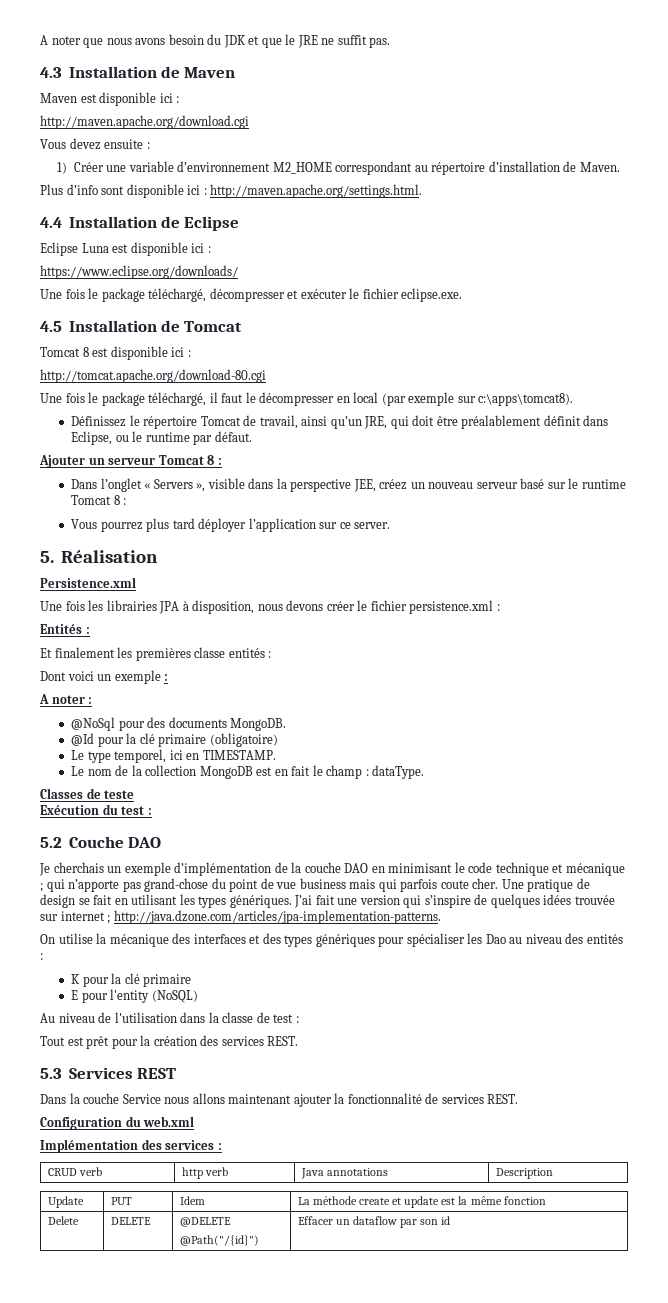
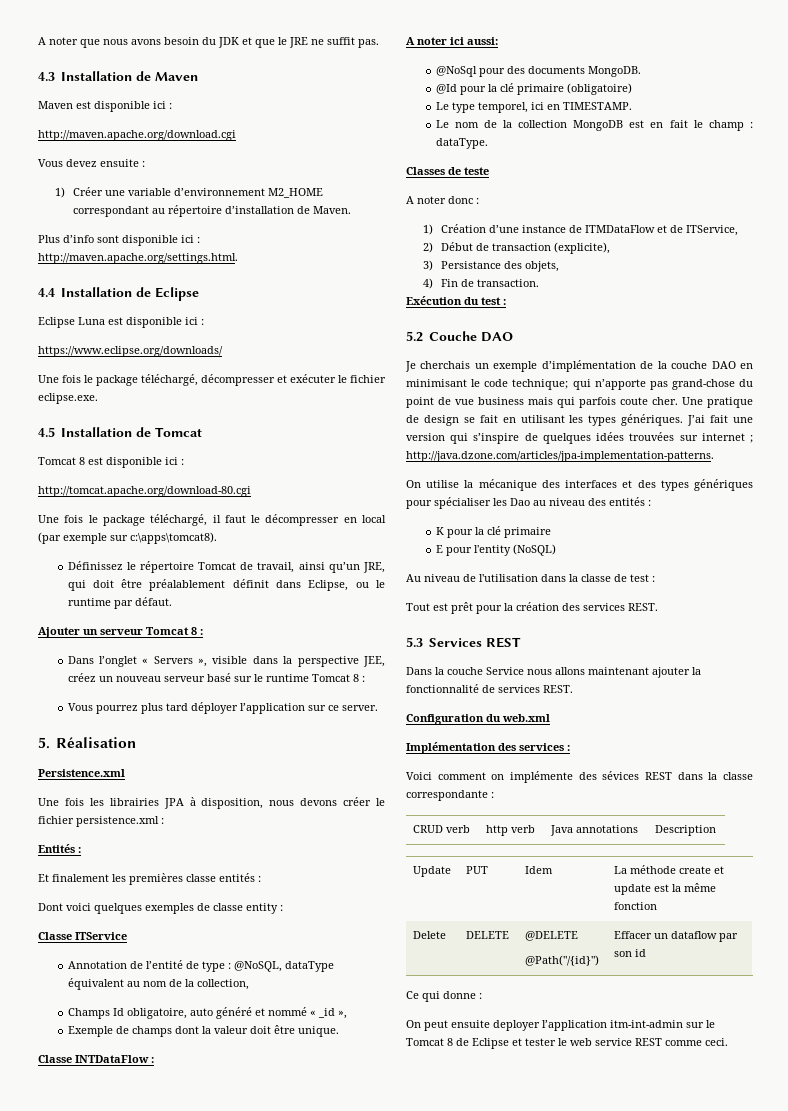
[97,670,161,684] un exemple -> [94,903,283,914] [38,932,127,940] [67,960,334,972] [67,978,249,990] [67,1007,347,1019] [67,1025,339,1037] [38,1055,149,1063] quelques exemples de classe entity : // Classe ITService // Annotation de l’entité de type : @NoSQL, dataType équivalent au nom de la collection, // Champs Id obligatoire, auto généré et nommé « _id », // Exemple de champs dont la valeur doit être unique. // Classe INTDataFlow
[88,697,93,704] : -> [450,37,498,45] ici aussi:
(135, 794) none -> [406,196,479,204] [423,224,738,236] [423,242,610,254] [423,260,559,272] [423,278,539,289] // A noter donc : // 1) Création d’une instance de ITMDataFlow et de ITService, // 2) Début de transaction (explicite), // 3) Persistance des objets, // 4) Fin de transaction.
[495,862,625,876] [40,883,43,892] technique et mécanique ; -> [512,379,569,390] technique;
[574,895,615,905] trouvée -> [629,432,675,441] trouvées
(222, 1146) none -> [406,771,753,783] [406,790,494,801] // Voici comment on implémente des sévices REST dans la classe correspondante :
(451, 1220) none -> [406,991,482,1002] [406,1020,715,1031] [406,1038,728,1049] // Ce qui donne : // On peut ensuite deployer l’application itm-int-admin sur le Tomcat 8 de Eclipse et tester le web service REST comme ceci.

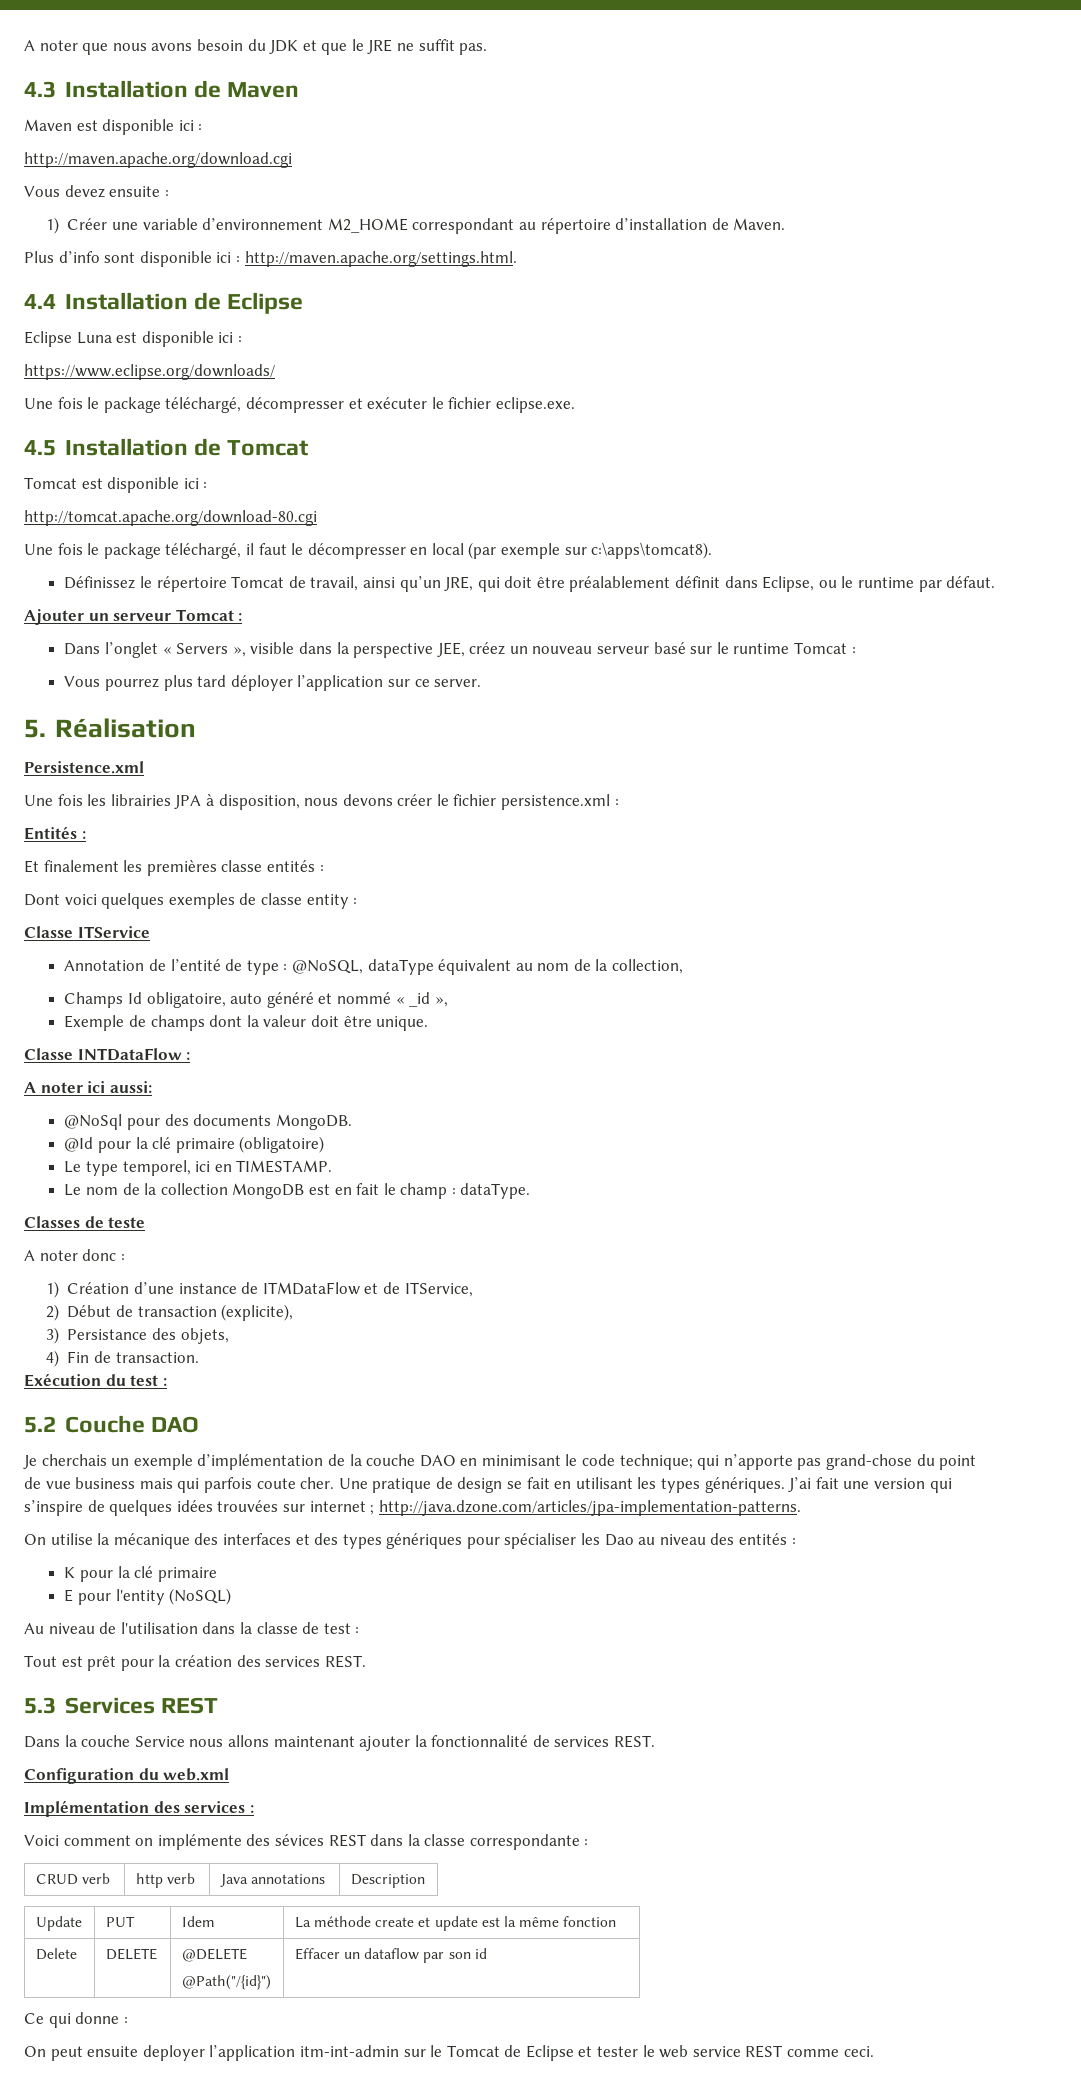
[79,457,85,465] 8 -> (77, 483) none
[191,627,197,635] 8 -> (234, 615) none
[352,674,359,682] 8 -> (848, 648) none
[447,1038,453,1046] 8 -> (500, 2051) none

